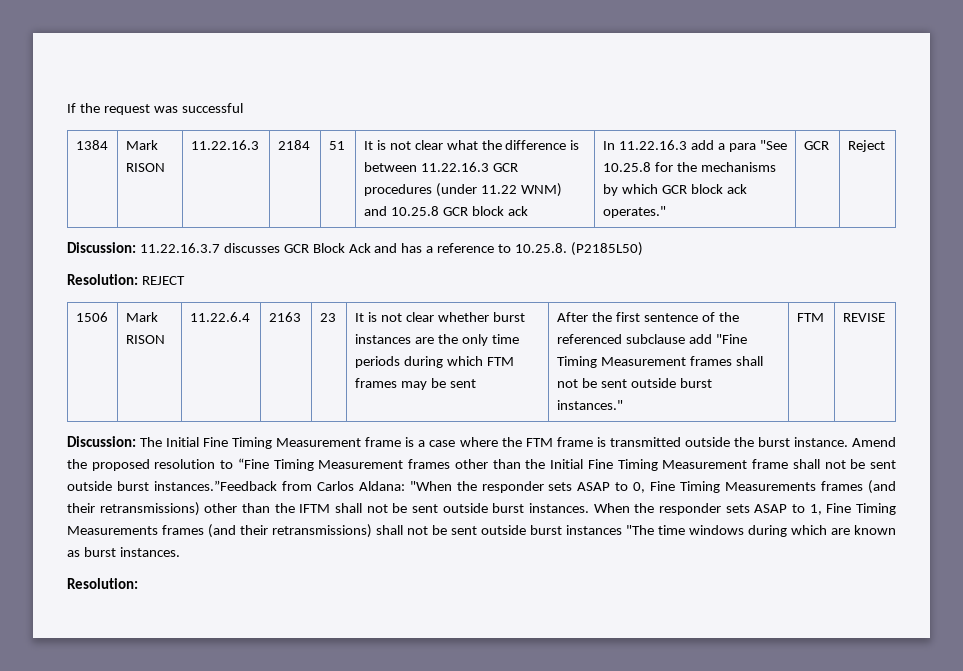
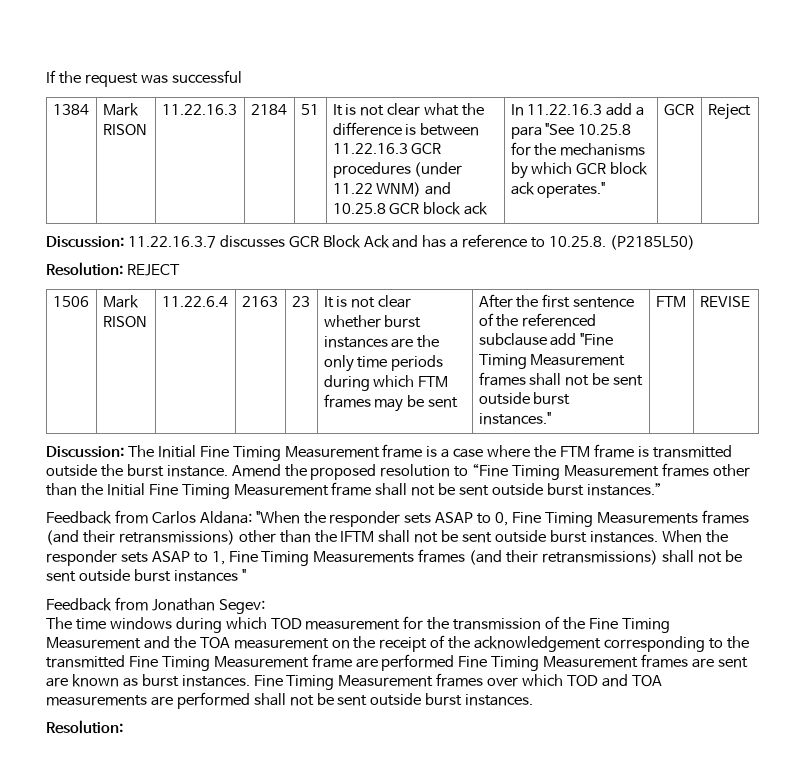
[153,480,277,491] instances.”Feedback -> [586,483,662,496] [46,511,112,524] instances.” // Feedback
[626,525,827,537] "The time windows during which -> [241,569,246,581] [46,597,265,614] [46,616,670,633] [46,635,749,652] [46,654,748,671] " // Feedback from Jonathan Segev: // The time windows during which TOD measurement for the transmission of the Fine Timing Measurement and the TOA measurement on the receipt of the acknowledgement corresponding to the transmitted Fine Timing Measurement frame are performed Fine Timing Measurement frames are sent
(180, 552) none -> [253,673,662,690] [46,692,534,709] Fine Timing Measurement frames over which TOD and TOA measurements are performed shall not be sent outside burst instances.

